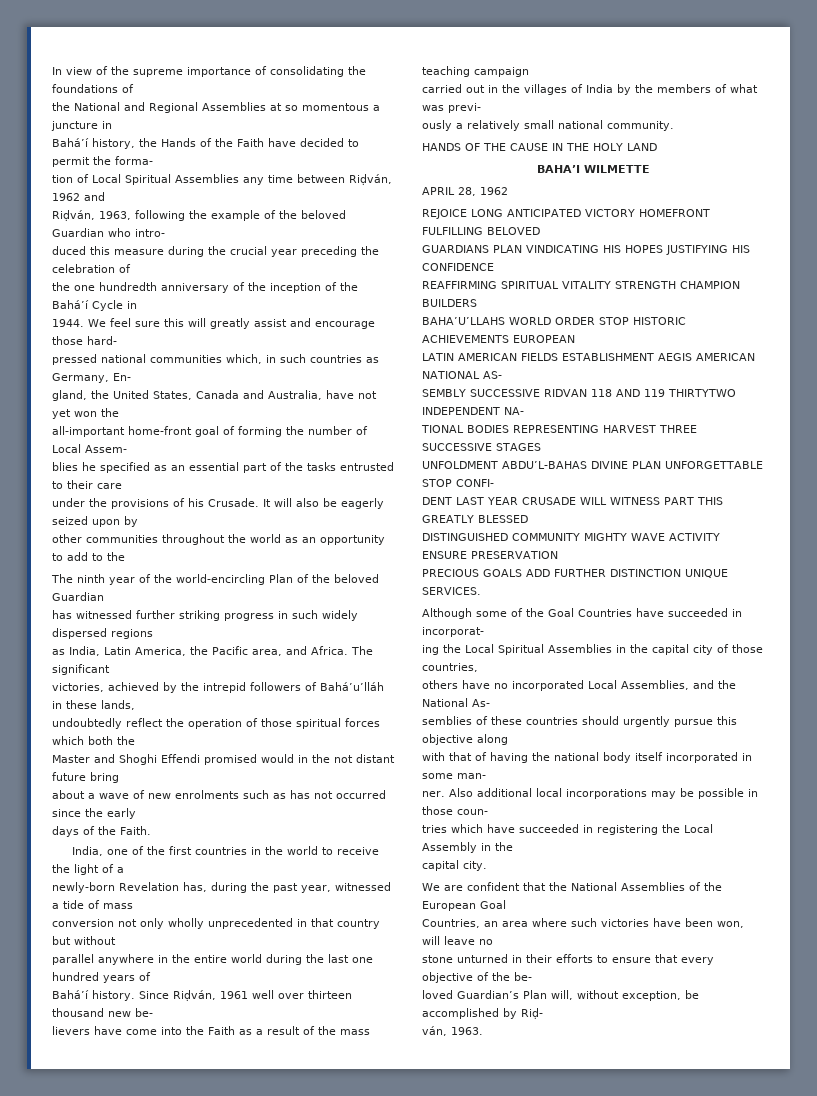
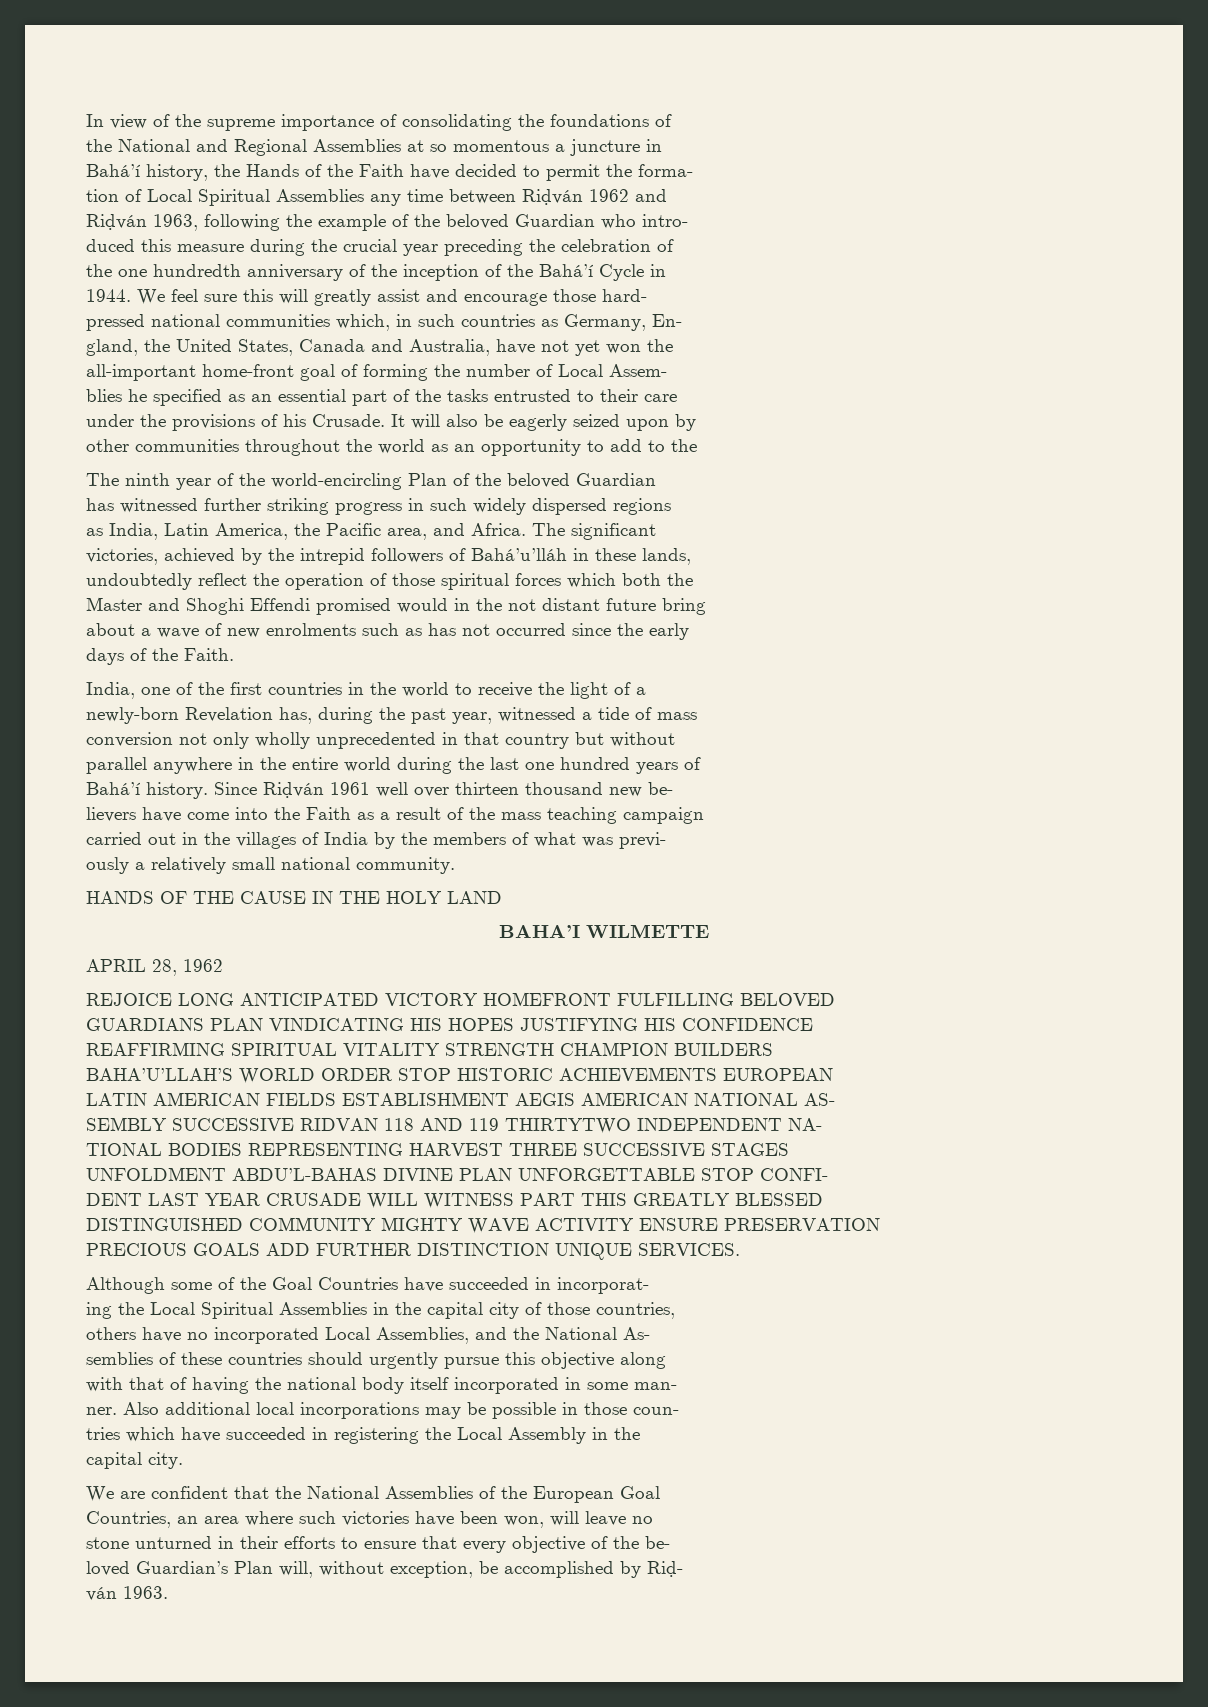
[349,174,392,186] Riḍván, -> [522,189,583,205] Riḍván
[52,210,95,222] Riḍván, -> [86,214,147,230] Riḍván
[172,990,216,1002] Riḍván, -> [263,782,324,798] Riḍván
[422,317,505,325] BAHA’U’LLAHS -> [86,1068,233,1081] BAHA’U’LLAH’S
[422,1026,447,1036] ván, -> [86,1587,117,1601] ván

